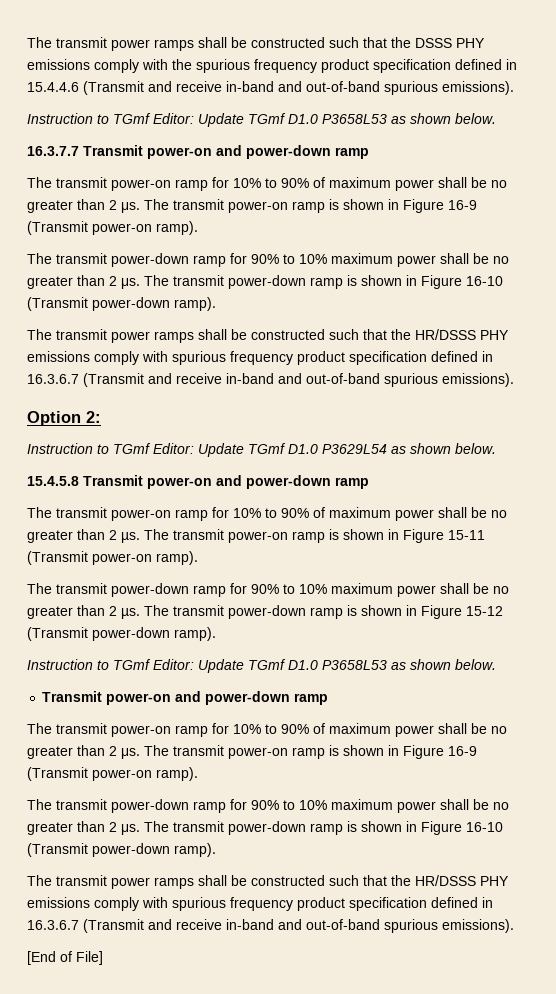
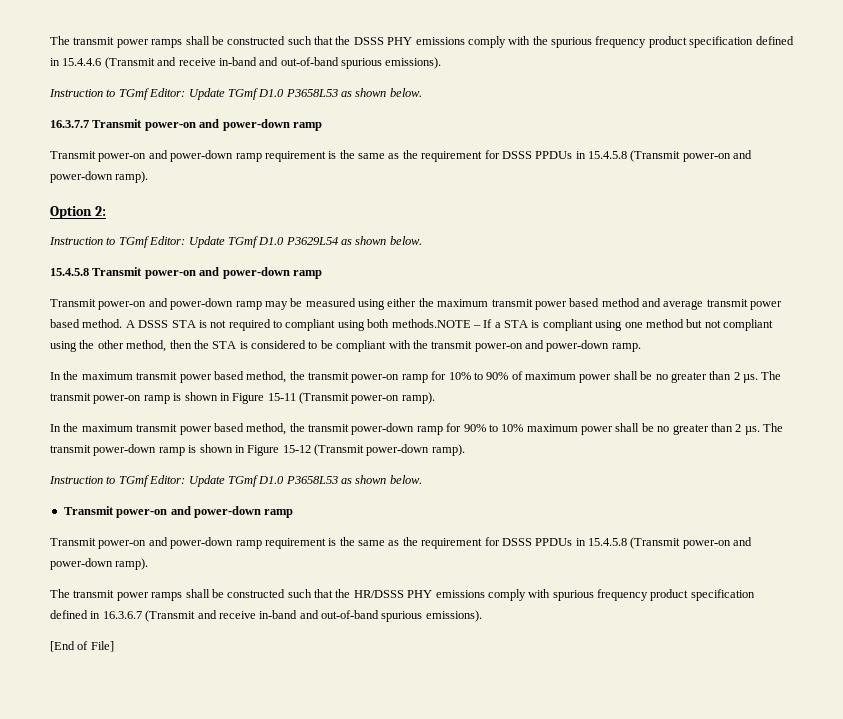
[27,177,507,191] [27,199,477,213] [27,221,198,235] [27,253,509,267] [27,275,503,289] [27,297,216,311] [27,329,509,343] [27,351,493,365] [27,373,514,387] The transmit power-on ramp for 10% to 90% of maximum power shall be no greater than 2 μs. The transmit power-on ramp is shown in Figure 16-9 (Transmit power-on ramp). // The transmit power-down ramp for 90% to 10% maximum power shall be no greater than 2 μs. The transmit power-down ramp is shown in Figure 16-10 (Transmit power-down ramp). // The transmit power ramps shall be constructed such that the HR/DSSS PHY emissions comply with spurious frequency product specification defined in 16.3.6.7 (Transmit and receive in-band and out-of-band spurious emissions). -> [50,150,753,162] [50,171,149,183] Transmit power-on and power-down ramp requirement is the same as the requirement for DSSS PPDUs in 15.4.5.8 (Transmit power-on and power-down ramp).
[27,507,52,518] The -> [50,298,783,310] [50,319,773,331] [50,340,641,352] [50,371,305,383] Transmit power-on and power-down ramp may be measured using either the maximum transmit power based method and average transmit power based method. A DSSS STA is not required to compliant using both methods.NOTE – If a STA is compliant using one method but not compliant using the other method, then the STA is considered to be compliant with the transmit power-on and power-down ramp. // In the maximum transmit power based method, the
[27,583,52,594] The -> [50,423,305,435] In the maximum transmit power based method, the
[27,723,507,737] [27,745,477,759] [27,767,198,781] [27,799,509,813] [27,821,503,835] [27,843,88,857] The transmit power-on ramp for 10% to 90% of maximum power shall be no greater than 2 μs. The transmit power-on ramp is shown in Figure 16-9 (Transmit power-on ramp). // The transmit power-down ramp for 90% to 10% maximum power shall be no greater than 2 μs. The transmit power-down ramp is shown in Figure 16-10 (Transmit -> [50,537,753,549] Transmit power-on and power-down ramp requirement is the same as the requirement for DSSS PPDUs in 15.4.5.8 (Transmit power-on and

